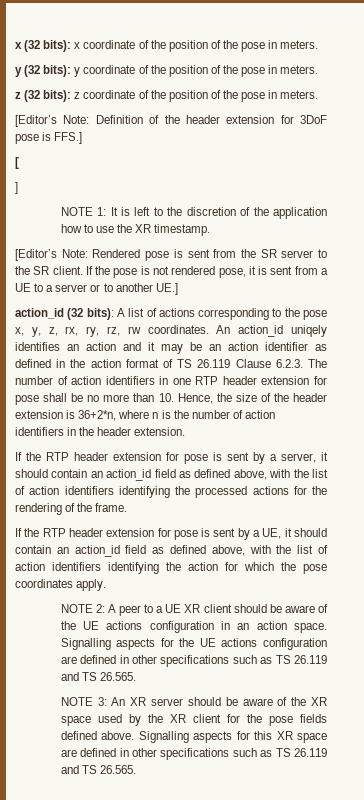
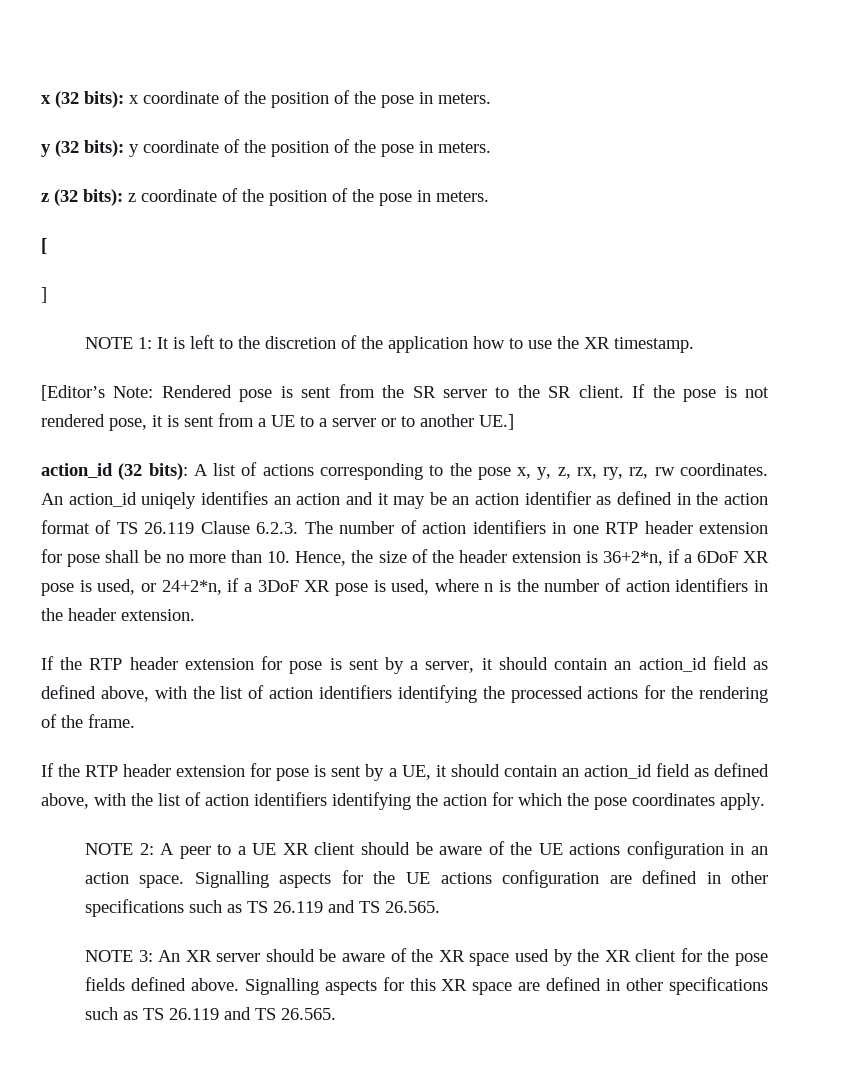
[15,115,327,127] [15,132,83,144] // [Editor’s Note: Definition of the header extension for 3DoF pose is FFS.] -> (489, 196) none
(117, 415) none -> [667,549,769,563] [41,578,430,596] if a 6DoF XR pose is used, or 24+2*n, if a 3DoF XR pose is used,

